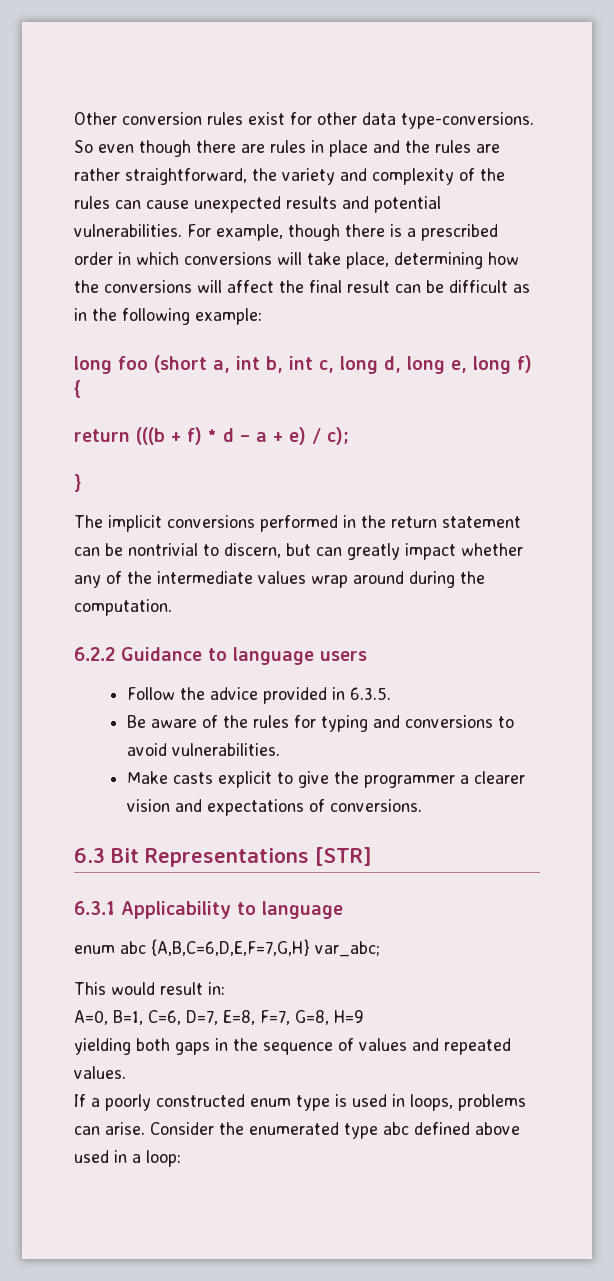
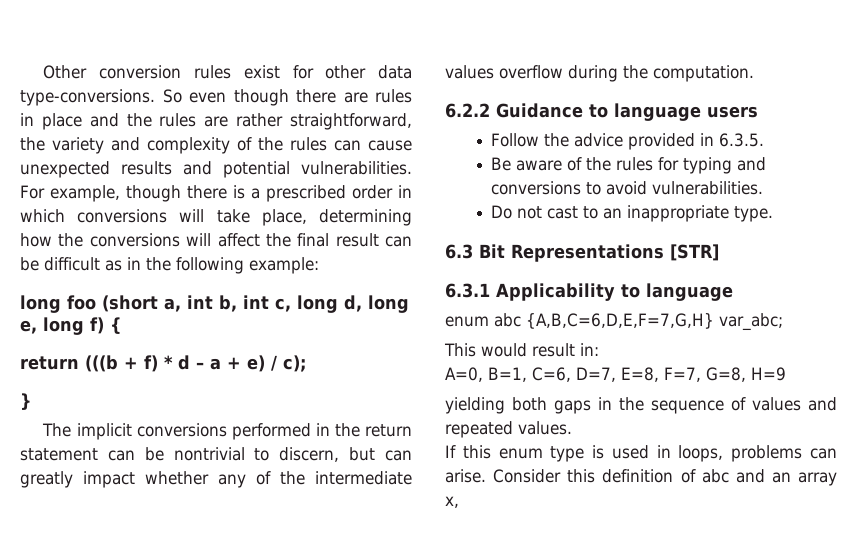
[311,571,404,588] wrap around -> [499,65,563,79] overflow
[126,771,525,788] [126,799,422,816] Make casts explicit to give the programmer a clearer vision and expectations of conversions. -> [491,205,774,222] Do not cast to an inappropriate type.
[91,1094,245,1111] a poorly constructed -> [462,445,491,459] this
[219,1122,520,1139] [74,1150,181,1167] the enumerated type abc defined above used in a loop: -> [567,469,837,486] [445,496,459,508] this definition of abc and an array x,

